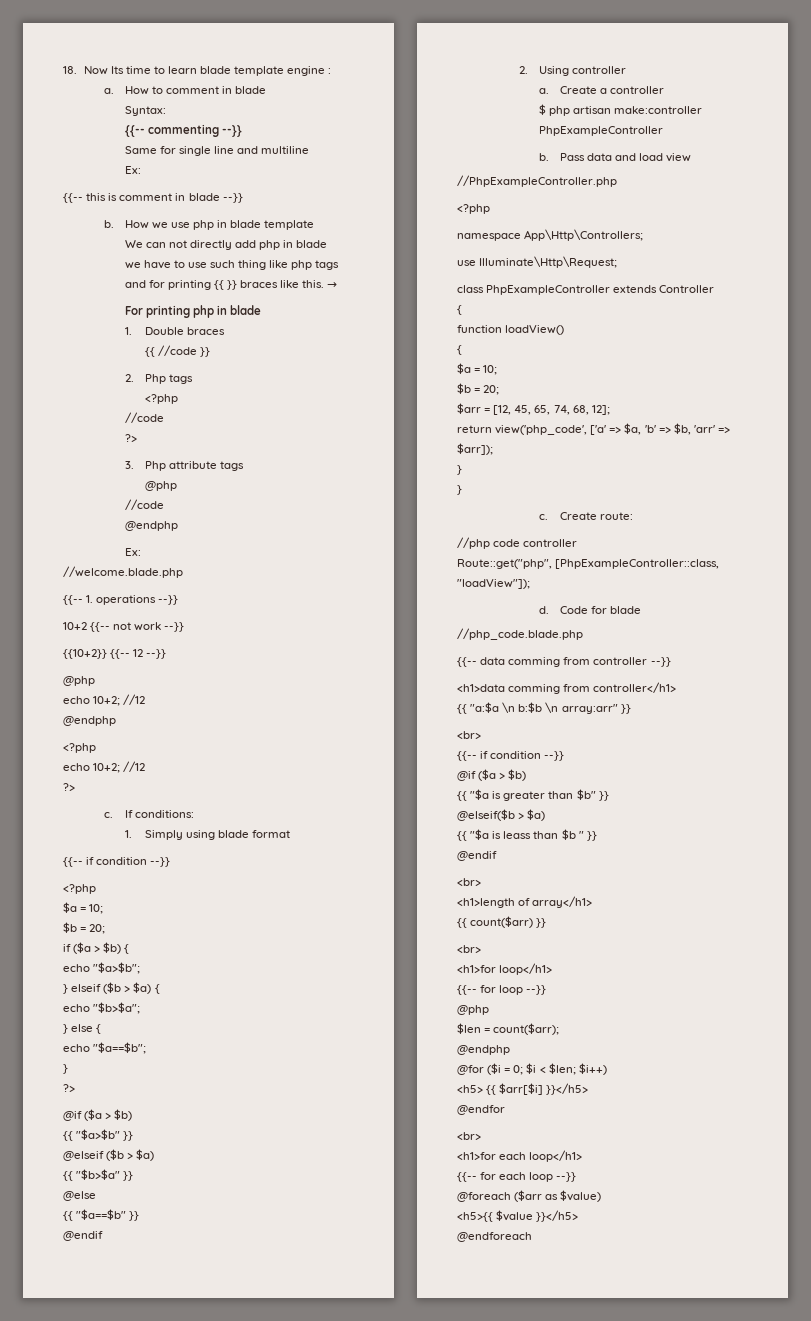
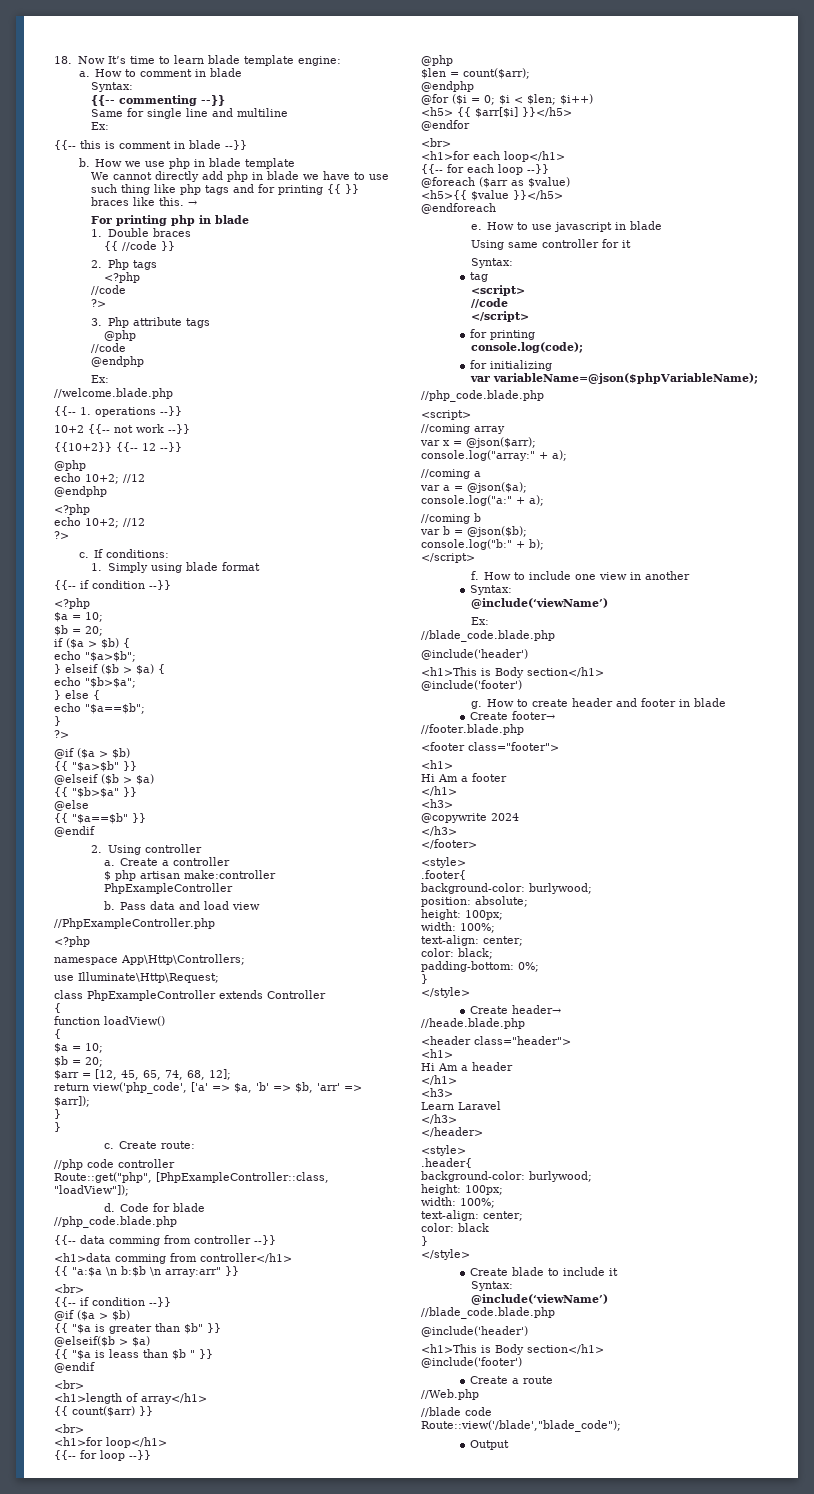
[110,66,124,74] Its -> [107,56,126,64] It’s
[287,66,332,76] engine : -> [297,56,341,66] engine:
[145,240,187,248] can not -> [113,172,153,180] cannot
(532, 1237) none -> [470,221,662,232] [470,239,631,250] [470,258,513,268] [470,272,489,282] [470,285,525,296] [470,298,508,308] [470,311,529,322] [470,329,536,340] [470,342,583,353] [470,360,553,371] [469,373,758,384] [421,390,544,402] [421,410,471,420] [421,424,505,434] [420,437,536,448] [421,450,567,461] [421,469,481,479] [420,482,527,493] [421,495,544,506] [421,513,481,524] [420,526,527,537] [421,539,544,550] [421,553,475,563] [470,571,690,580] [470,585,513,595] [470,598,608,609] [470,617,489,625] [421,630,555,642] [421,649,528,660] [421,667,604,678] [421,680,522,691] [470,698,726,709] [470,711,556,720] [421,724,524,735] [421,742,559,751] [421,760,453,769] [421,773,507,782] [421,786,457,796] [421,799,453,808] [421,813,519,823] [421,826,457,836] [421,839,477,849] [421,857,466,868] [421,870,466,880] [421,883,592,894] [421,896,528,907] [421,909,503,920] [421,922,495,933] [421,935,523,946] [421,948,493,959] [421,961,539,972] [421,974,428,984] [421,987,470,998] [470,1005,562,1014] [421,1018,525,1029] [421,1036,571,1045] [421,1049,453,1058] [421,1062,513,1071] [421,1075,457,1085] [421,1088,453,1097] [421,1101,501,1110] [421,1114,457,1124] [421,1127,483,1137] [421,1145,466,1156] [421,1158,472,1168] [421,1171,592,1182] [421,1184,503,1195] [421,1197,495,1208] [421,1210,523,1221] [421,1223,489,1232] [421,1236,428,1246] [421,1249,470,1260] [470,1267,619,1276] [470,1281,513,1291] [470,1294,608,1305] [421,1307,555,1319] [421,1326,528,1337] [421,1344,604,1355] [421,1357,522,1368] [470,1376,554,1384] [421,1389,479,1400] [421,1407,492,1417] [421,1420,621,1432] [470,1440,510,1450] // e. How to use javascript in blade // Using same controller for it // Syntax: // tag // <script> // //code // </script> // for printing // console.log(code); // for initializing // var variableName=@json($phpVariableName); // //php_code.blade.php // <script> // //coming array // var x = @json($arr); // console.log("array:" + a); // //coming a // var a = @json($a); // console.log("a:" + a); // //coming b // var b = @json($b); // console.log("b:" + b); // </script> // f. How to include one view in another // Syntax: // @include(‘viewName’) // Ex: // //blade_code.blade.php // @include('header') // <h1>This is Body section</h1> // @include('footer') // g. How to create header and footer in blade // Create footer→ // //footer.blade.php // <footer class="footer"> // <h1> // Hi Am a footer // </h1> // <h3> // @copywrite 2024 // </h3> // </footer> // <style> // .footer{ // background-color: burlywood; // position: absolute; // height: 100px; // width: 100%; // text-align: center; // color: black; // padding-bottom: 0%; // } // </style> // Create header→ // //heade.blade.php // <header class="header"> // <h1> // Hi Am a header // </h1> // <h3> // Learn Laravel // </h3> // </header> // <style> // .header{ // background-color: burlywood; // height: 100px; // width: 100%; // text-align: center; // color: black // } // </style> // Create blade to include it // Syntax: // @include(‘viewName’) // //blade_code.blade.php // @include('header') // <h1>This is Body section</h1> // @include('footer') // Create a route // //Web.php // //blade code // Route::view('/blade',"blade_code"); // Output

